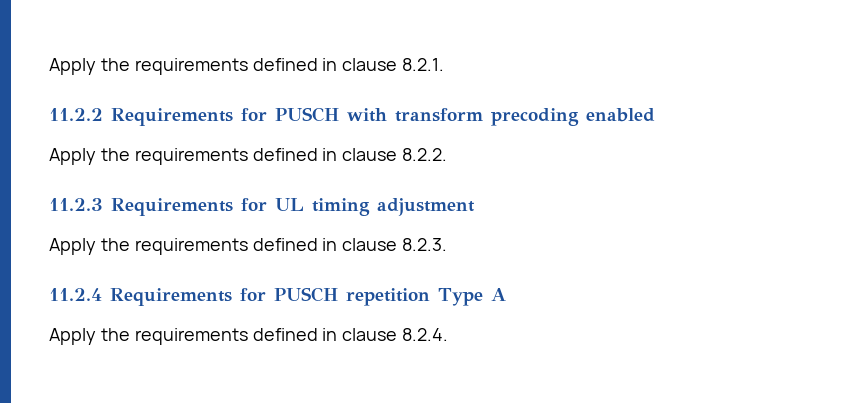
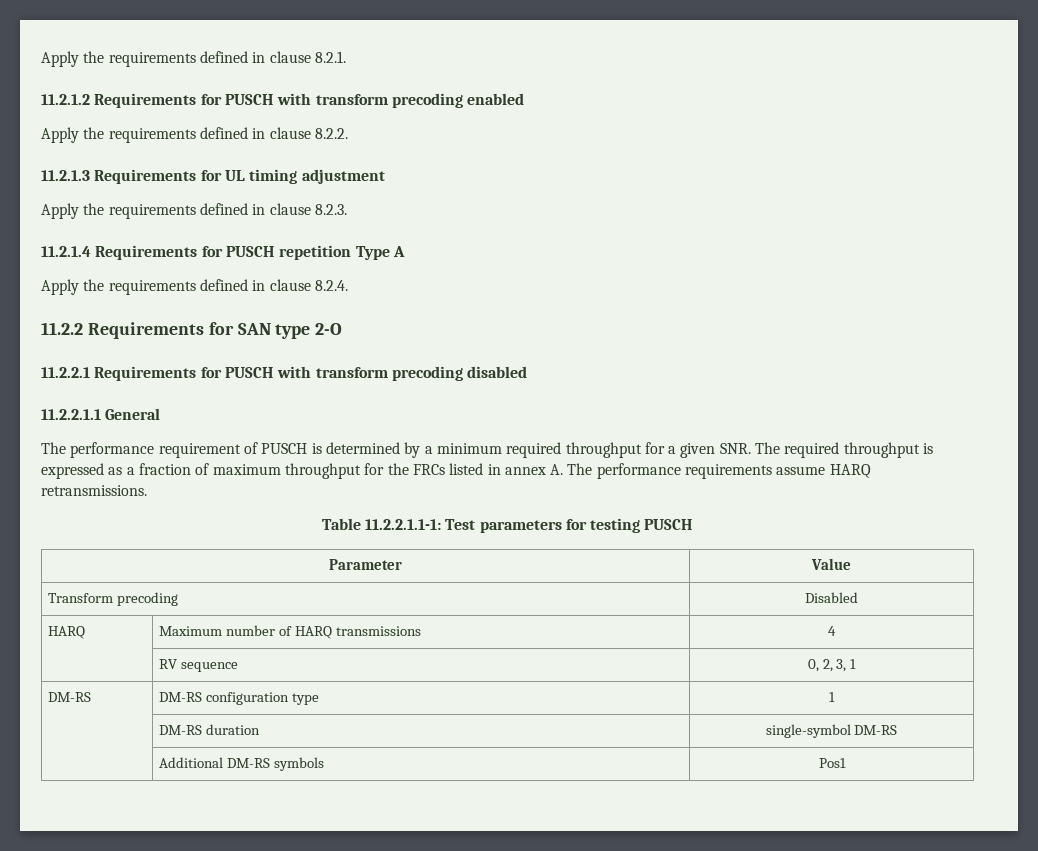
[49,108,103,121] 11.2.2 -> [41,94,90,105] 11.2.1.2
[49,198,103,211] 11.2.3 -> [41,170,90,181] 11.2.1.3
[49,288,102,301] 11.2.4 -> [41,246,91,257] 11.2.1.4
(449, 334) none -> [41,322,343,339] [41,366,528,381] [41,408,161,420] [41,442,934,458] [41,463,871,479] [41,485,147,496] [321,518,694,533] [329,559,402,570] [811,558,851,570] [48,592,179,606] [805,592,858,603] [48,626,86,639] [159,625,421,639] [828,626,836,636] [159,659,239,672] [807,659,857,672] [48,692,92,702] [159,692,319,705] [829,692,835,702] [159,724,261,735] [765,724,898,738] [159,757,324,771] [818,758,846,768] // 11.2.2 Requirements for SAN type 2-O // 11.2.2.1 Requirements for PUSCH with transform precoding disabled // 11.2.2.1.1 General // The performance requirement of PUSCH is determined by a minimum required throughput for a given SNR. The required throughput is expressed as a fraction of maximum throughput for the FRCs listed in annex A. The performance requirements assume HARQ retransmissions. // Table 11.2.2.1.1-1: Test parameters for testing PUSCH // Parameter | Value // Transform precoding | Disabled // HARQ | Maximum number of HARQ transmissions | 4 // | RV sequence | 0, 2, 3, 1 // DM-RS | DM-RS configuration type | 1 // | DM-RS duration | single-symbol DM-RS // | Additional DM-RS symbols | Pos1

